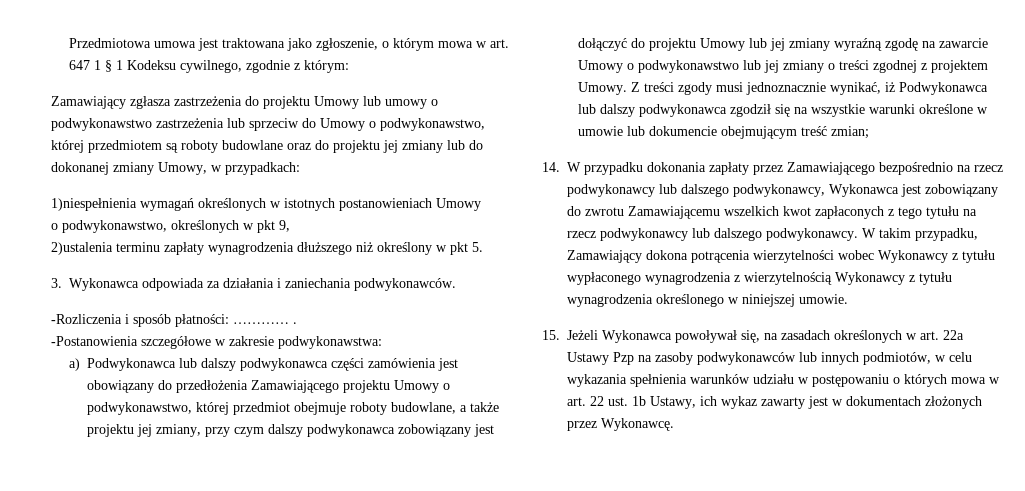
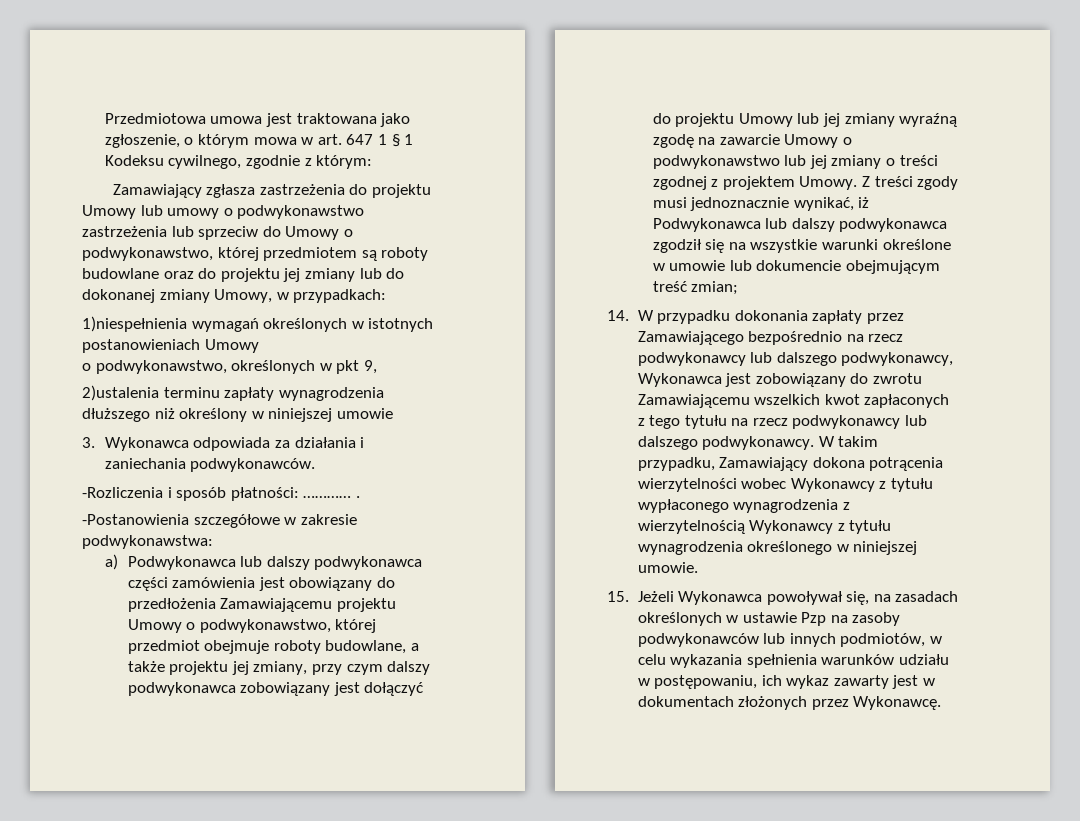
[450,242,483,255] pkt 5. -> [268,408,393,422] niniejszej umowie
[251,380,340,393] Zamawiającego -> [220,598,333,612] Zamawiającemu
[920,330,964,340] [567,352,609,365] art. 22a Ustawy -> [742,612,797,623] ustawie
[812,374,1000,387] [567,396,696,409] postępowaniu o których mowa w art. 22 ust. 1b Ustawy, -> [654,675,758,689] postępowaniu,

